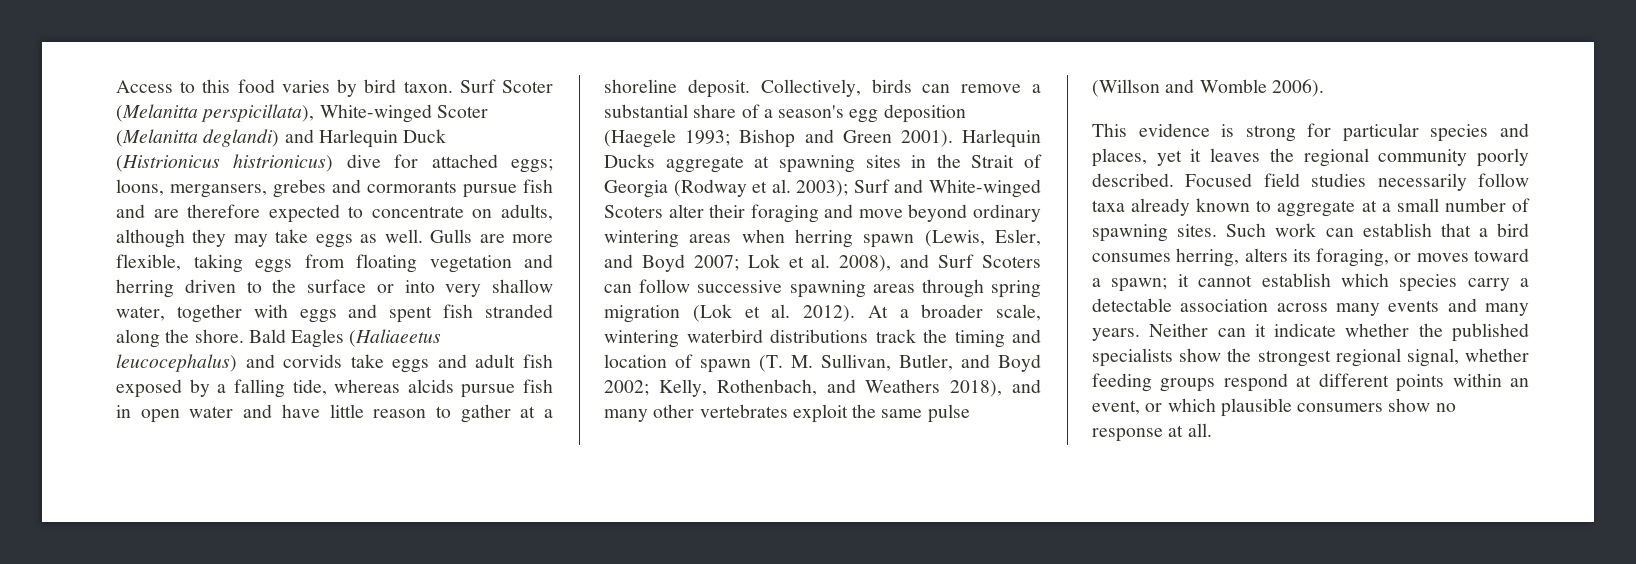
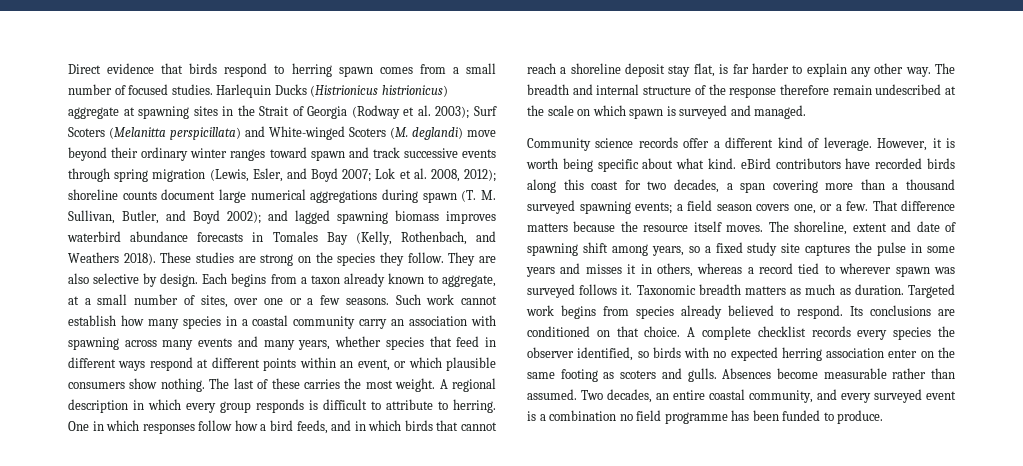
[116,79,553,97] [116,104,488,123] [116,129,447,148] [116,154,553,173] [116,179,553,198] [116,204,553,223] [116,229,554,248] [116,254,553,273] [116,279,553,298] [116,304,553,323] [116,329,442,348] [116,354,553,373] [116,379,553,398] [116,404,553,423] [604,79,1041,98] [604,104,966,123] [604,129,1041,148] [604,154,655,168] Access to this food varies by bird taxon. Surf Scoter (Melanitta perspicillata), White-winged Scoter (Melanitta deglandi) and Harlequin Duck (Histrionicus histrionicus) dive for attached eggs; loons, mergansers, grebes and cormorants pursue fish and are therefore expected to concentrate on adults, although they may take eggs as well. Gulls are more flexible, taking eggs from floating vegetation and herring driven to the surface or into very shallow water, together with eggs and spent fish stranded along the shore. Bald Eagles (Haliaeetus leucocephalus) and corvids take eggs and adult fish exposed by a falling tide, whereas alcids pursue fish in open water and have little reason to gather at a shoreline deposit. Collectively, birds can remove a substantial share of a season's egg deposition (Haegele 1993; Bishop and Green 2001). Harlequin Ducks -> [68,63,496,77] [68,84,448,98] Direct evidence that birds respond to herring spawn comes from a small number of focused studies. Harlequin Ducks (Histrionicus histrionicus)
[894,179,1041,198] [604,204,1041,223] [604,229,915,248] and White-winged Scoters alter their foraging and move beyond ordinary wintering areas when herring spawn -> [68,126,496,140] [68,147,497,161] [68,168,206,182] Scoters (Melanitta perspicillata) and White-winged Scoters (M. deglandi) move beyond their ordinary winter ranges toward spawn and track successive events through spring migration
[839,254,1041,272] [604,279,1041,298] [604,304,1041,323] [604,329,1041,348] [604,354,693,368] 2008), and Surf Scoters can follow successive spawning areas through spring migration (Lok et al. 2012). At a broader scale, wintering waterbird distributions track the timing and location of -> [430,169,497,182] [68,189,418,203] 2008, 2012); shoreline counts document large numerical aggregations during
[604,379,1041,397] [604,404,970,423] [1092,79,1324,97] [1092,123,1529,142] [1092,148,1529,167] [1092,173,1529,191] [1092,200,1125,212] 2002; Kelly, Rothenbach, and Weathers 2018), and many other vertebrates exploit the same pulse (Willson and Womble 2006). // This evidence is strong for particular species and places, yet it leaves the regional community poorly described. Focused field studies necessarily follow taxa -> [227,210,496,224] [67,231,496,245] [68,252,497,266] [68,273,340,287] 2002); and lagged spawning biomass improves waterbird abundance forecasts in Tomales Bay (Kelly, Rothenbach, and Weathers 2018). These studies are strong on the species they follow. They are also selective by design. Each begins from a taxon
[1277,200,1356,217] aggregate -> [442,275,496,287] aggregate,
[1092,223,1529,242] [1092,248,1529,267] [1092,273,1529,292] [1092,298,1269,312] spawning sites. Such work can establish that a bird consumes herring, alters its foraging, or moves toward a spawn; it cannot establish which species carry a detectable association -> [200,294,498,308] [68,315,497,329] [68,337,119,350] sites, over one or a few seasons. Such work cannot establish how many species in a coastal community carry an association with spawning
[1092,323,1529,342] [1092,348,1529,367] [1092,373,1216,392] years. Neither can it indicate whether the published specialists show the strongest regional signal, whether feeding groups -> [298,336,497,350] [68,357,146,371] years, whether species that feed in different ways
[1435,403,1456,412] [1092,423,1212,442] no response at all. -> [160,378,497,392] [68,399,496,413] [68,420,497,434] [527,63,955,77] [527,84,956,98] [527,105,807,119] [527,137,955,151] [526,158,955,172] [527,179,955,193] [527,200,955,214] [527,221,956,235] [527,242,955,256] [526,263,955,277] [527,284,955,298] [526,305,955,319] [527,326,956,340] [527,347,955,361] [527,368,955,382] [527,389,956,403] [527,410,884,424] nothing. The last of these carries the most weight. A regional description in which every group responds is difficult to attribute to herring. One in which responses follow how a bird feeds, and in which birds that cannot reach a shoreline deposit stay flat, is far harder to explain any other way. The breadth and internal structure of the response therefore remain undescribed at the scale on which spawn is surveyed and managed. // Community science records offer a different kind of leverage. However, it is worth being specific about what kind. eBird contributors have recorded birds along this coast for two decades, a span covering more than a thousand surveyed spawning events; a field season covers one, or a few. That difference matters because the resource itself moves. The shoreline, extent and date of spawning shift among years, so a fixed study site captures the pulse in some years and misses it in others, whereas a record tied to wherever spawn was surveyed follows it. Taxonomic breadth matters as much as duration. Targeted work begins from species already believed to respond. Its conclusions are conditioned on that choice. A complete checklist records every species the observer identified, so birds with no expected herring association enter on the same footing as scoters and gulls. Absences become measurable rather than assumed. Two decades, an entire coastal community, and every surveyed event is a combination no field programme has been funded to produce.

